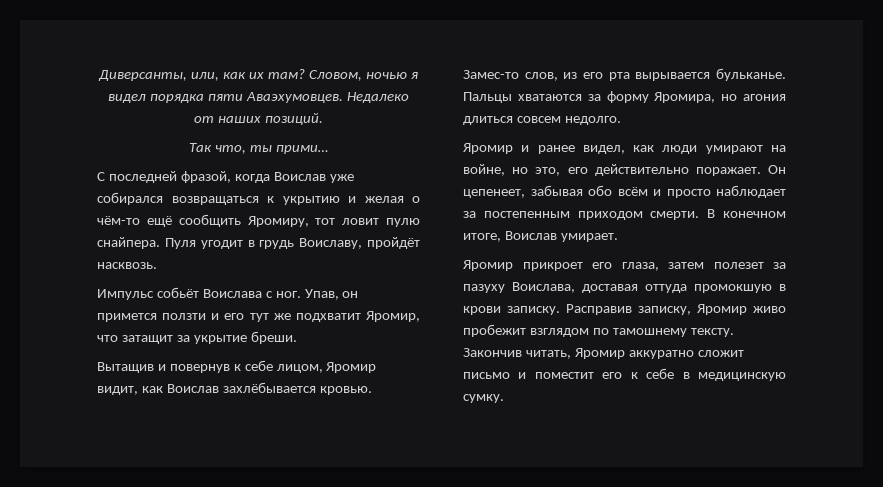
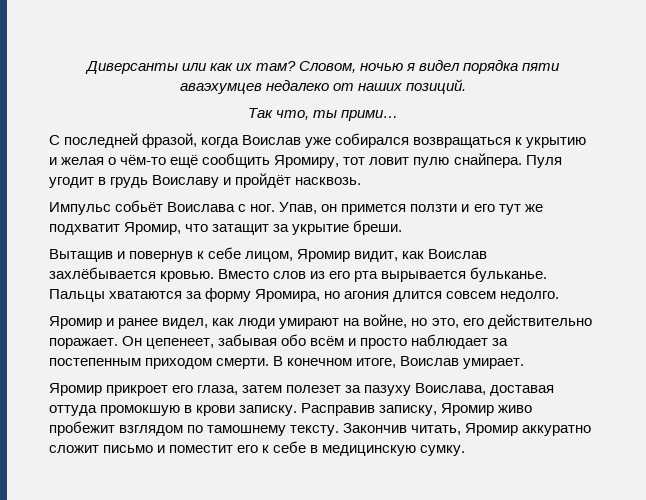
[98,70,220,81] Диверсанты, или, -> [84,61,207,74] Диверсанты или
[245,92,409,103] Аваэхумовцев. Недалеко -> [179,80,329,94] аваэхумцев недалеко
[299,238,363,249] Воиславу, -> [152,175,232,188] Воиславу и
[463,70,558,81] Замес-то слов, -> [218,269,307,279] Вместо слов
[463,116,513,125] длиться -> [393,291,443,302] длится

